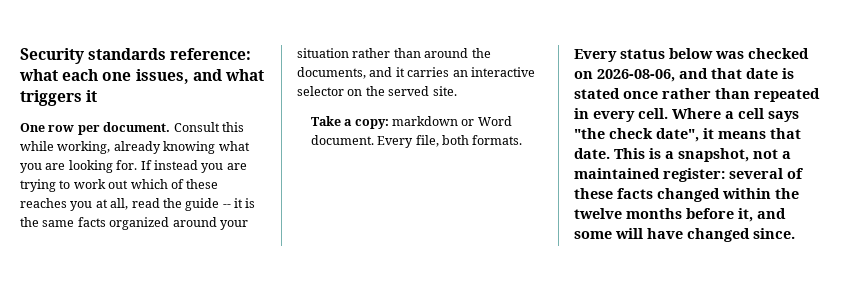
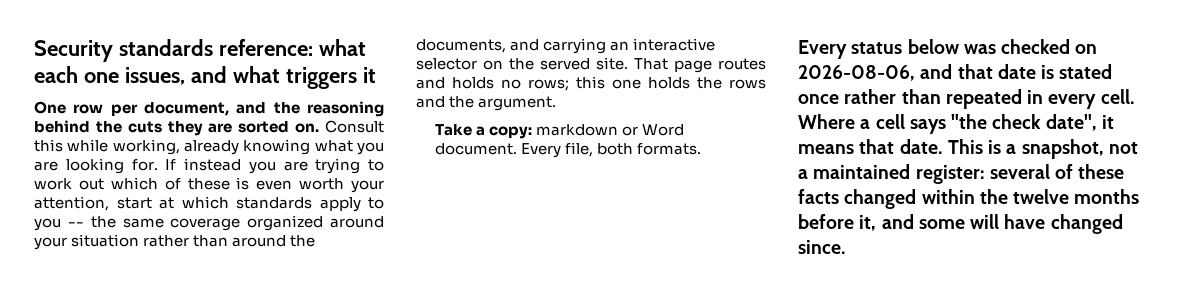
[103,122,171,132] document. -> [144,101,384,117] [34,120,320,136] document, and the reasoning behind the cuts they are sorted on.
[20,198,256,211] reaches you at all, read the guide -- it is -> [236,177,384,193] [34,196,384,212] [34,218,84,231] is even worth your attention, start at which standards apply to you --
[77,217,106,227] facts -> [170,218,241,231] coverage
[395,67,450,77] it carries -> [543,38,607,54] carrying
(457, 91) none -> [634,58,766,73] [416,76,766,91] [416,96,557,111] That page routes and holds no rows; this one holds the rows and the argument.

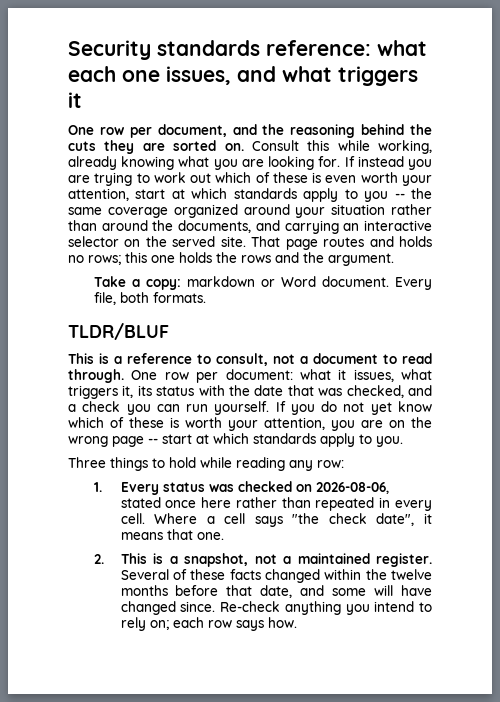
(702, 149) none -> [68,323,169,340] [68,353,432,366] [68,369,432,383] [68,385,432,399] [68,401,432,415] [68,417,432,431] [68,433,403,447] [68,457,344,471] [94,482,103,492] TLDR/BLUF // This is a reference to consult, not a document to read through. One row per document: what it issues, what triggers it, its status with the date that was checked, and a check you can run yourself. If you do not yet know which of these is worth your attention, you are on the wrong page -- start at which standards apply to you. // Three things to hold while reading any row: // 1.
[907,39,959,54] below -> (205, 487) none
[920,64,1055,79] and that date is -> (389, 488) none
(839, 99) none -> [201,497,232,508] here
[899,139,943,154] date. -> [196,532,224,540] [94,554,105,564] one. // 2.
[915,164,1050,184] register: several -> [376,553,432,567] [120,569,169,580] register. Several
[859,215,877,231] it, -> [226,585,293,598] that date,
(846, 247) none -> [220,601,433,615] [120,617,297,631] Re-check anything you intend to rely on; each row says how.

